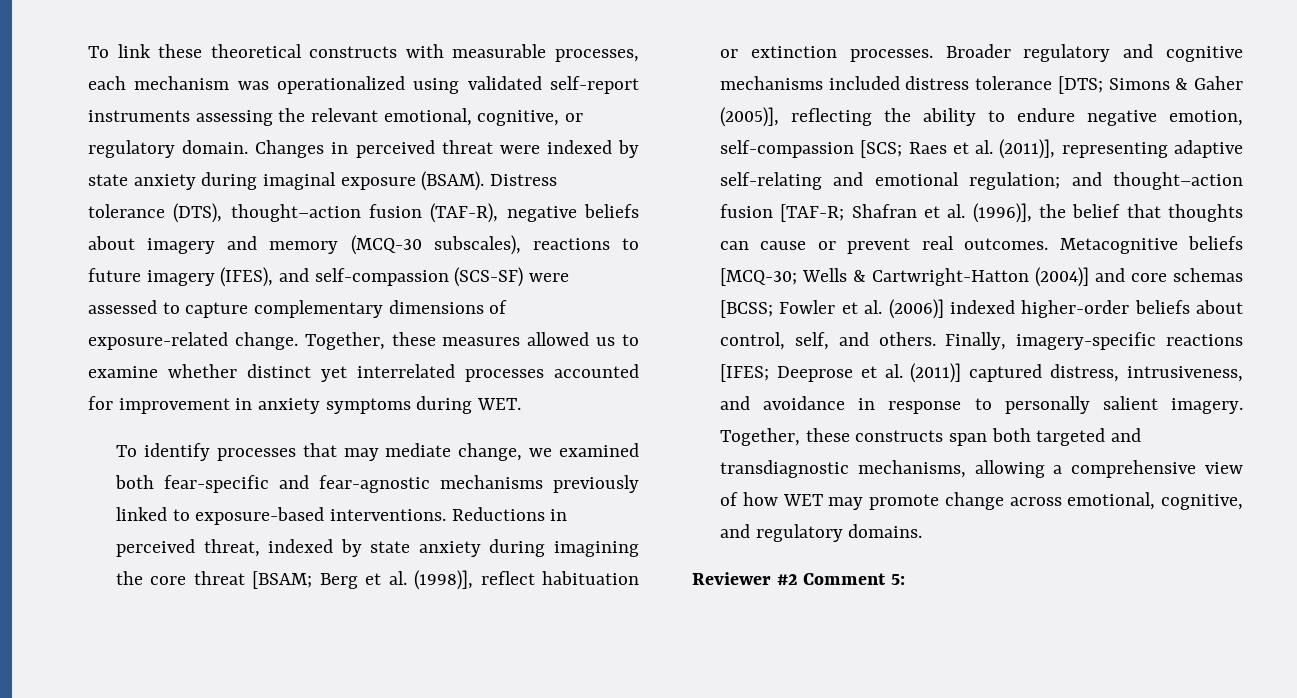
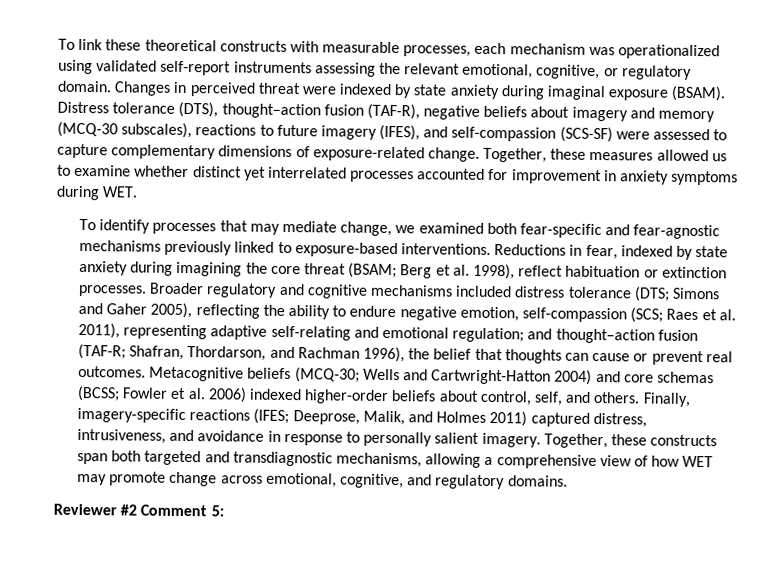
[115,539,260,557] perceived threat, -> [585,244,618,260] fear,
[252,571,313,589] [BSAM; -> [348,262,398,279] (BSAM;
[414,570,474,590] (1998)], -> [472,263,515,280] 1998),
[1057,76,1243,94] [719,107,779,127] [DTS; Simons & Gaher (2005)], -> [633,286,720,302] [78,302,193,319] (DTS; Simons and Gaher 2005),
[860,140,903,158] [SCS; -> [630,307,664,323] (SCS;
[999,139,1056,159] (2011)], -> [78,322,121,339] 2011),
[780,203,1032,223] [TAF-R; Shafran et al. (1996)], -> [78,343,406,363] (TAF-R; Shafran, Thordarson, and Rachman 1996),
[719,267,1089,287] [MCQ-30; Wells & Cartwright-Hatton (2004)] -> [294,367,593,385] (MCQ-30; Wells and Cartwright-Hatton 2004)
[719,300,773,318] [BCSS; -> [77,385,121,402] (BCSS;
[888,299,944,319] (2006)] -> [207,387,247,403] 2006)
[719,363,962,383] [IFES; Deeprose et al. (2011)] -> [253,408,528,427] (IFES; Deeprose, Malik, and Holmes 2011)

